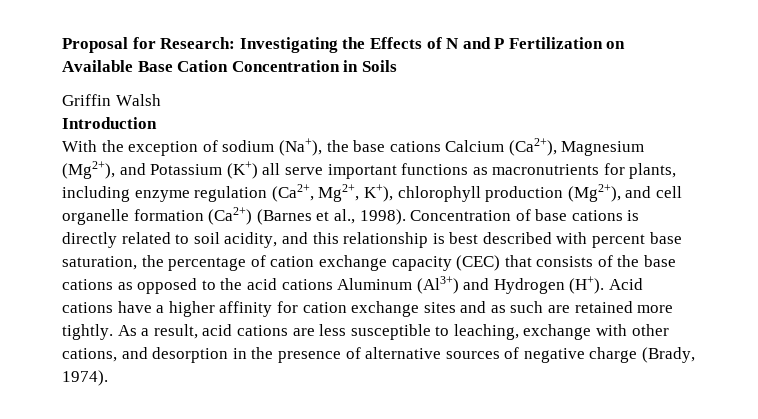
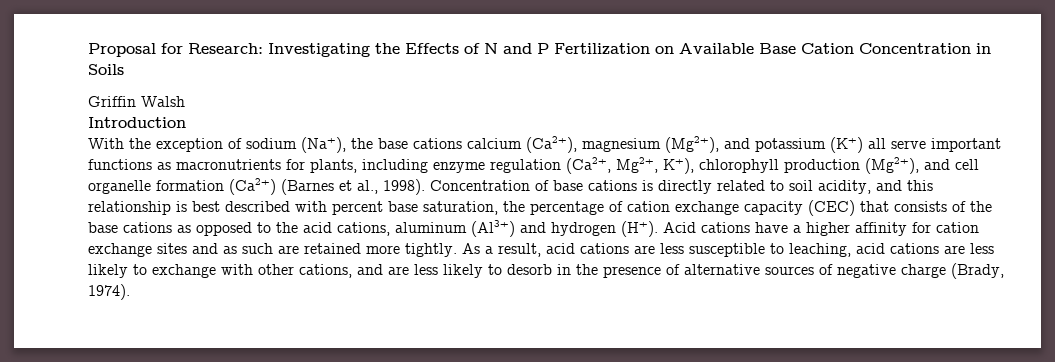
[445,138,645,156] [62,161,223,179] Calcium (Ca2+), Magnesium (Mg2+), and Potassium -> [467,136,826,153] calcium (Ca2+), magnesium (Mg2+), and potassium
[281,278,413,290] cations Aluminum -> [337,222,467,236] cations, aluminum
[493,278,565,294] Hydrogen -> [551,222,616,236] hydrogen
(519, 332) none -> [856,243,994,254] [88,264,147,278] acid cations are less likely to
[152,347,229,363] desorption -> [388,264,552,278] are less likely to desorb

